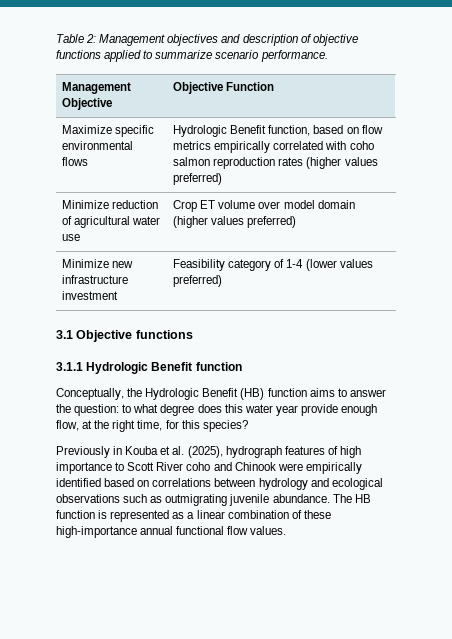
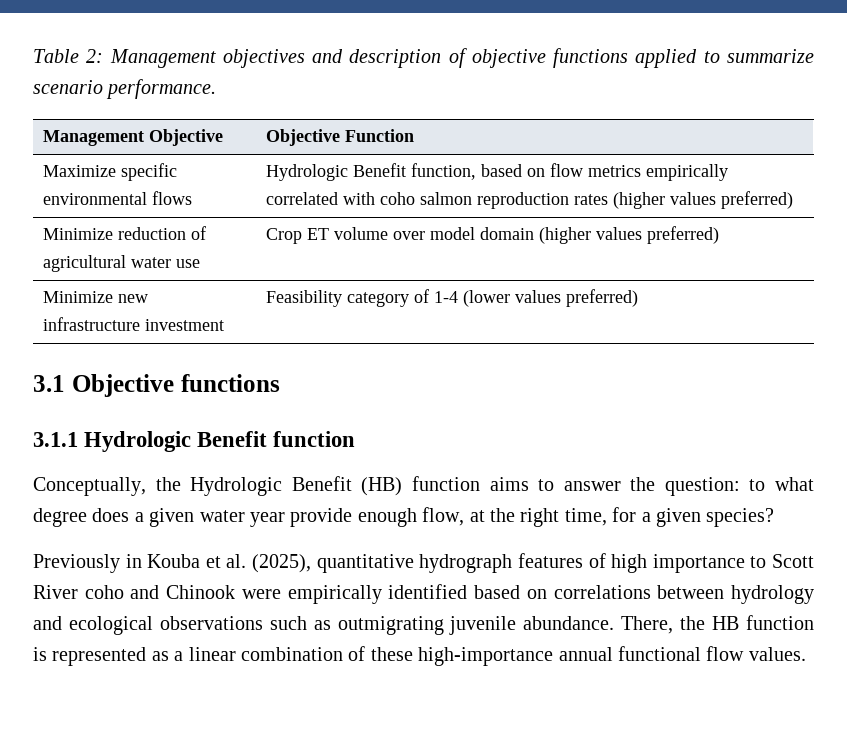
[224,404,243,413] this -> [134,508,195,527] a given
[181,420,200,429] this -> [641,508,701,527] a given
(223, 452) none -> [316,554,414,573] quantitative
[332,494,352,503] The -> [621,616,706,634] There, the

